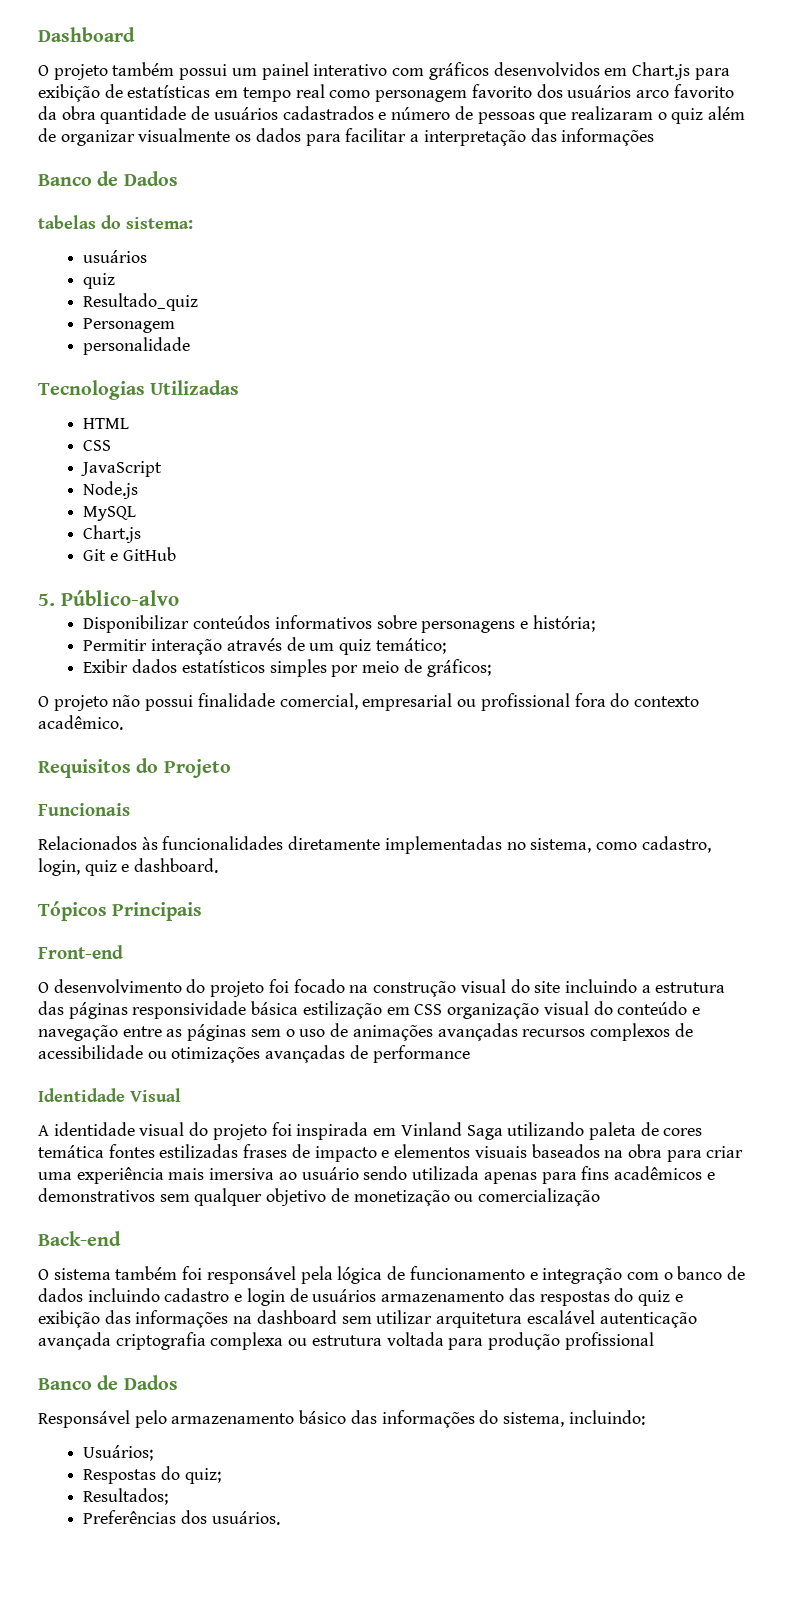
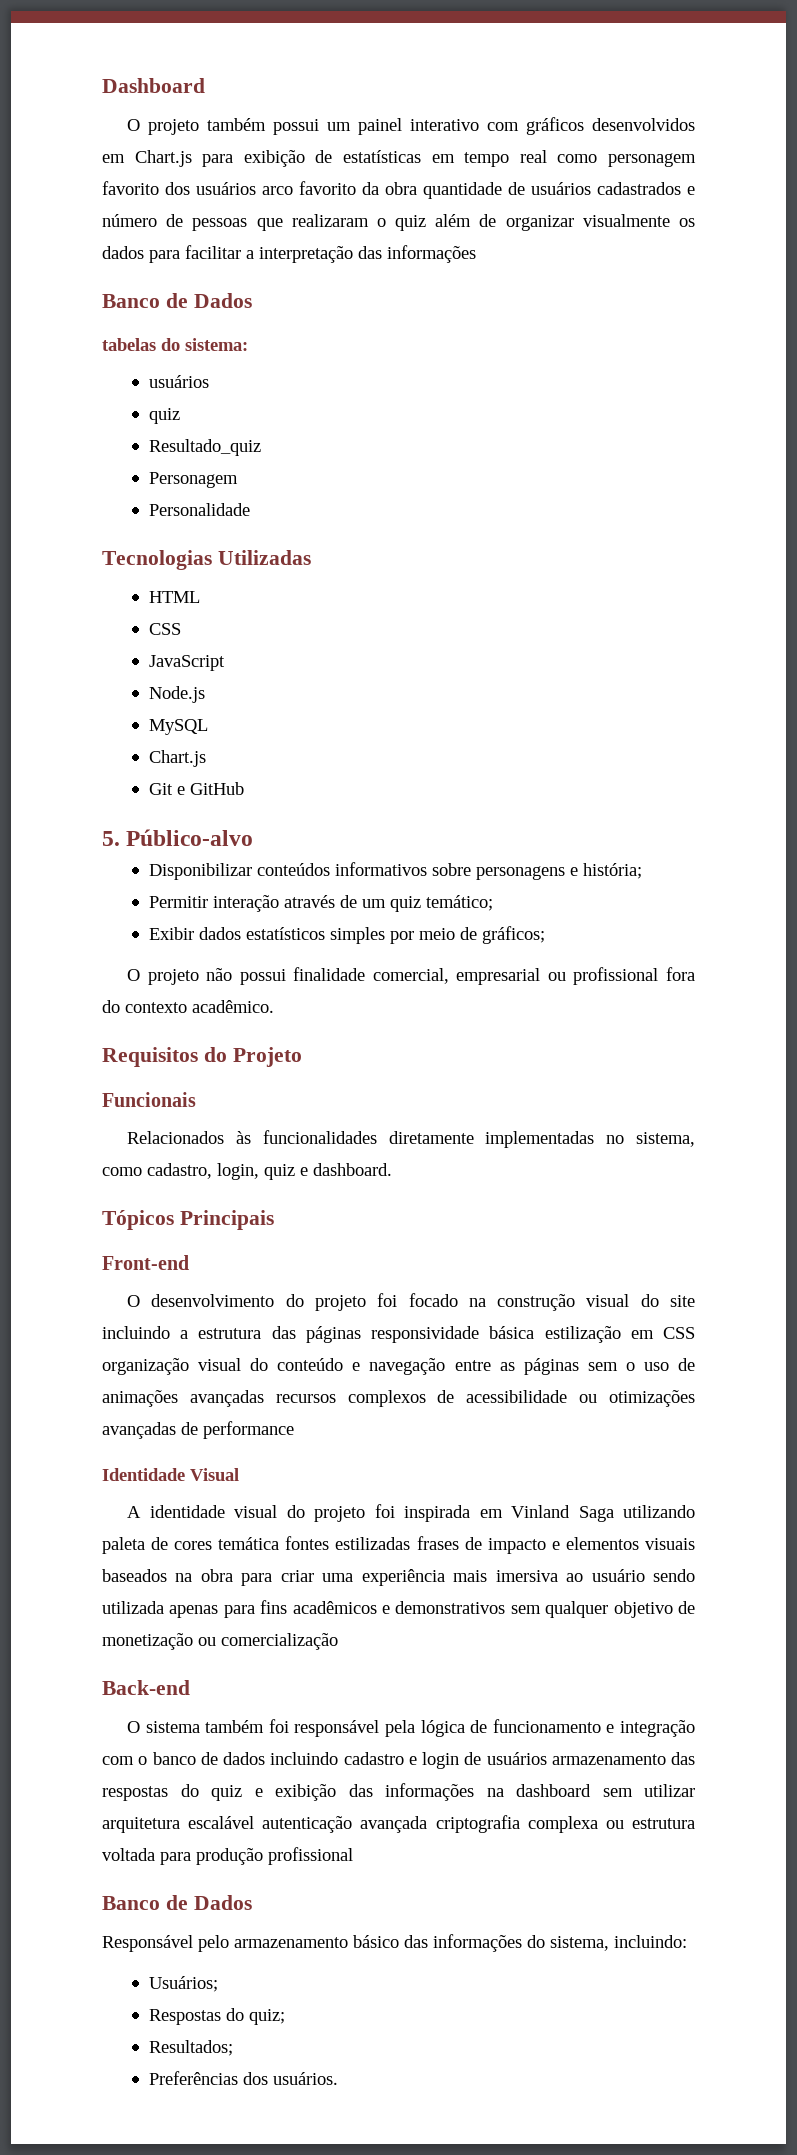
[83,337,191,355] personalidade -> [149,503,251,516] Personalidade

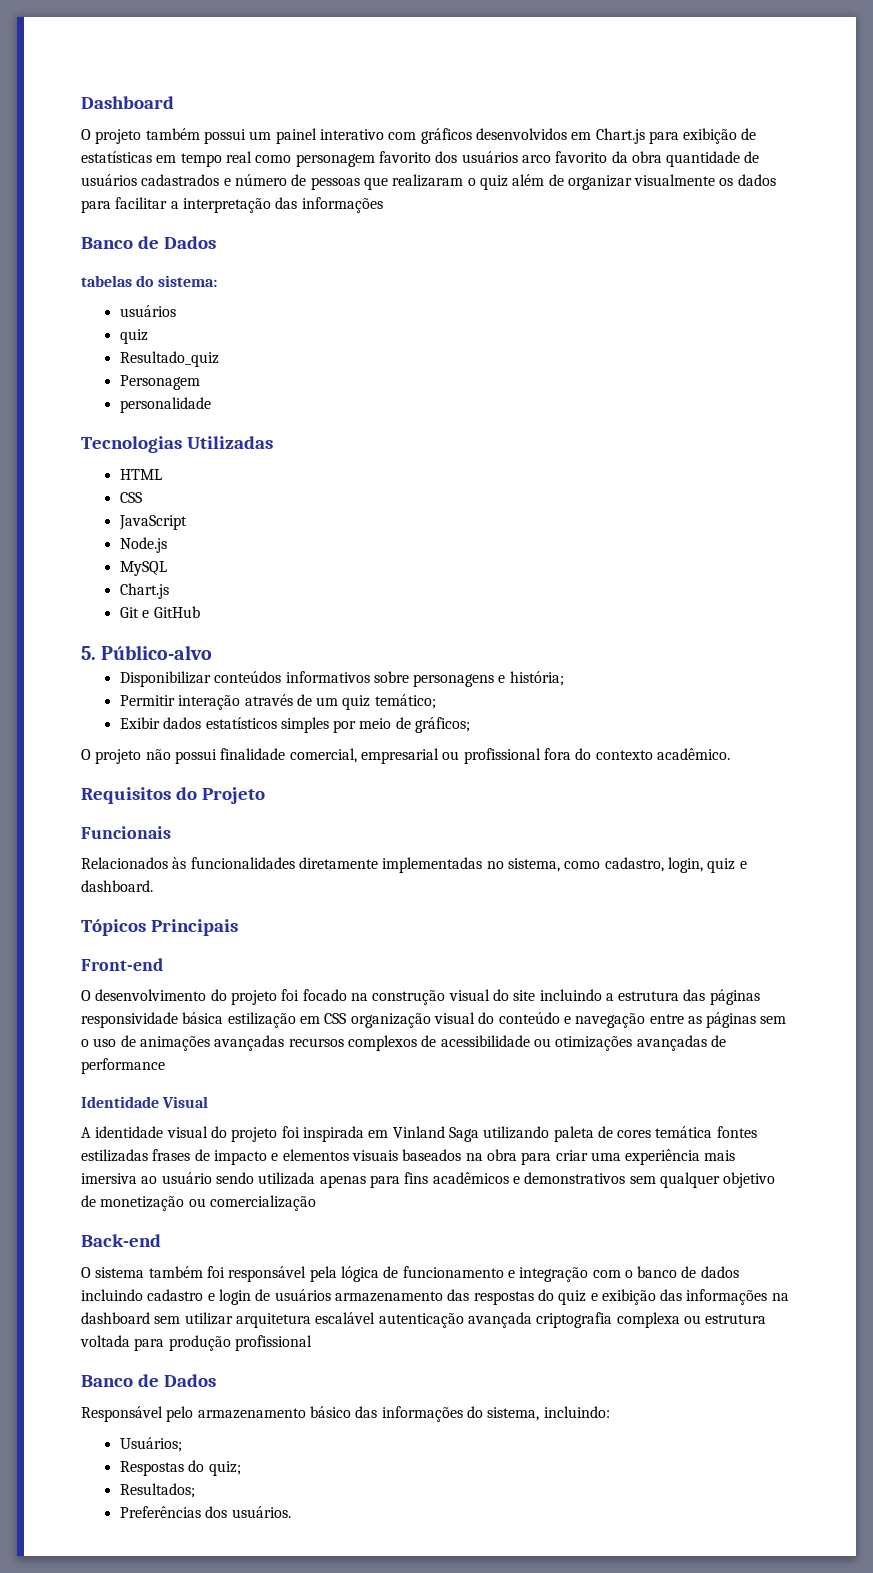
[149,503,251,516] Personalidade -> [119,397,211,413] personalidade

